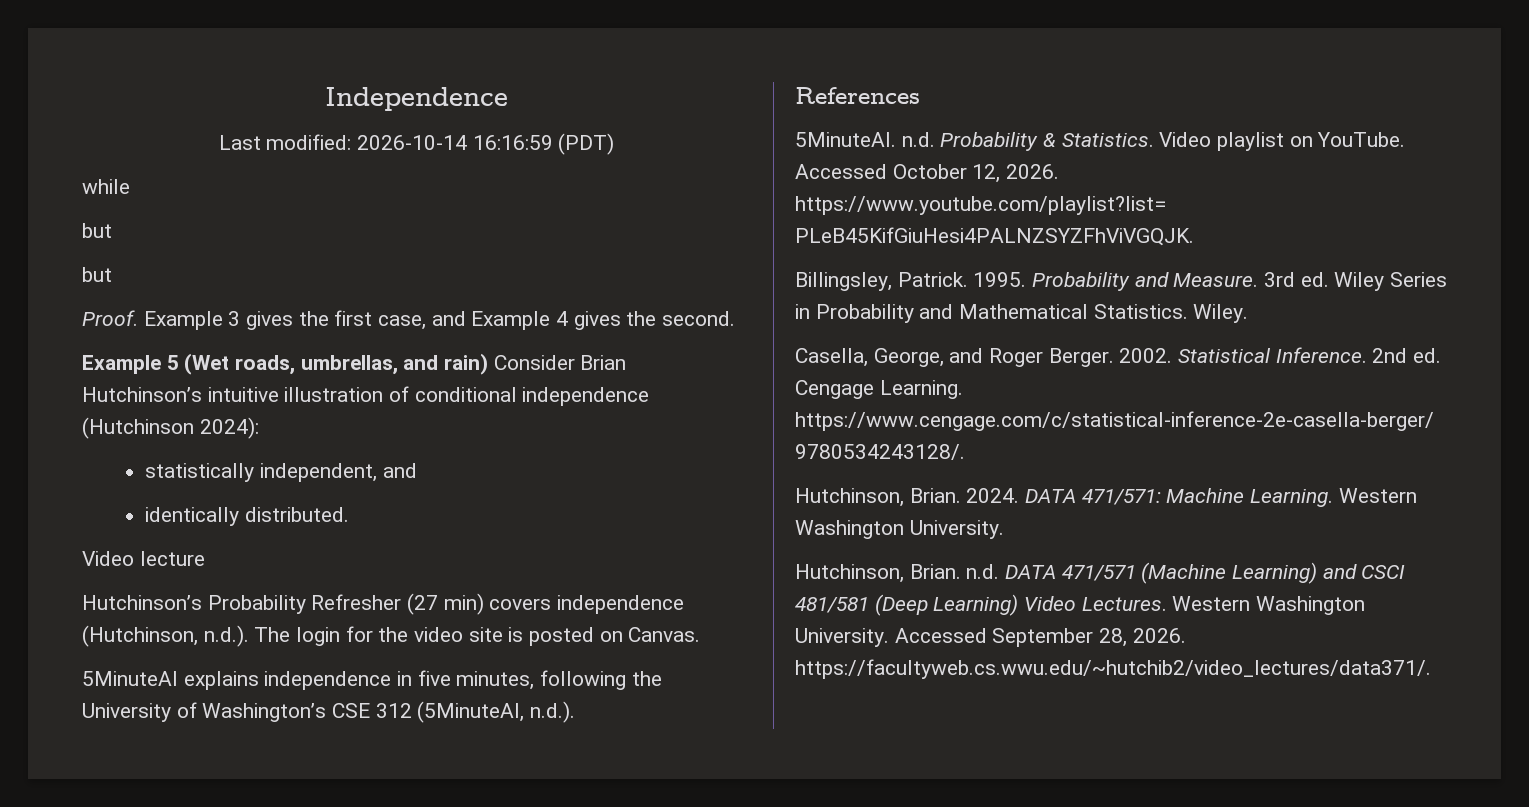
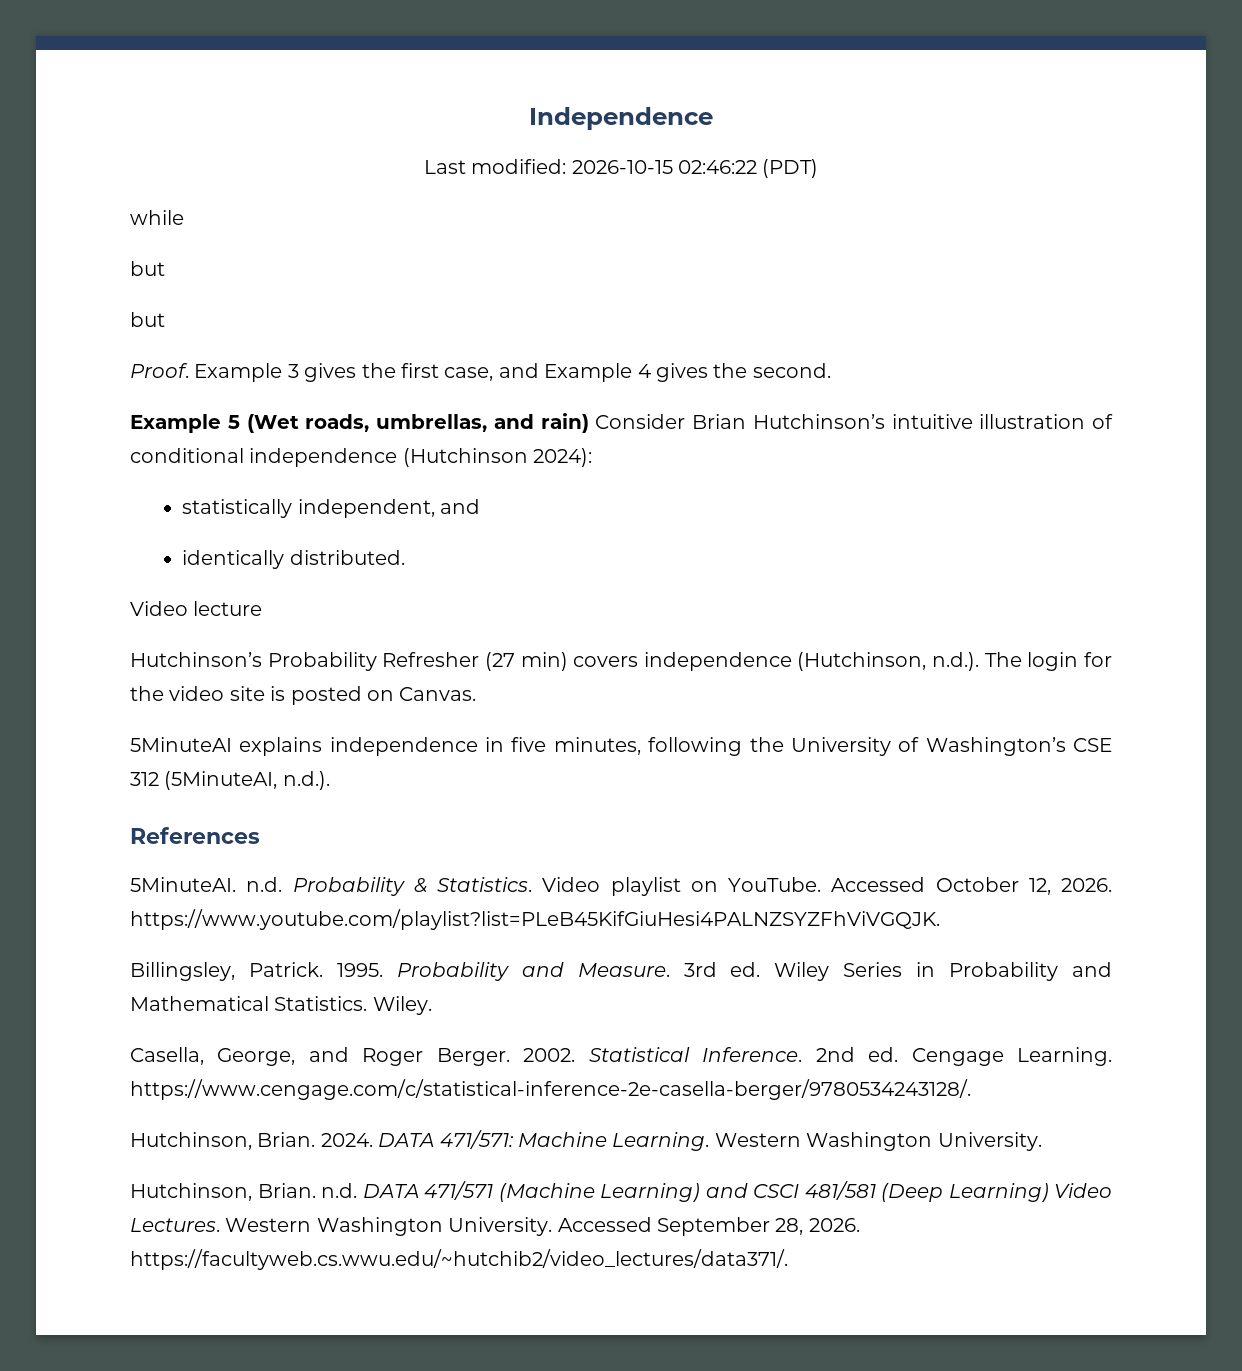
[357,135,553,150] 2026-10-14 16:16:59 -> [571,160,757,174] 2026-10-15 02:46:22

